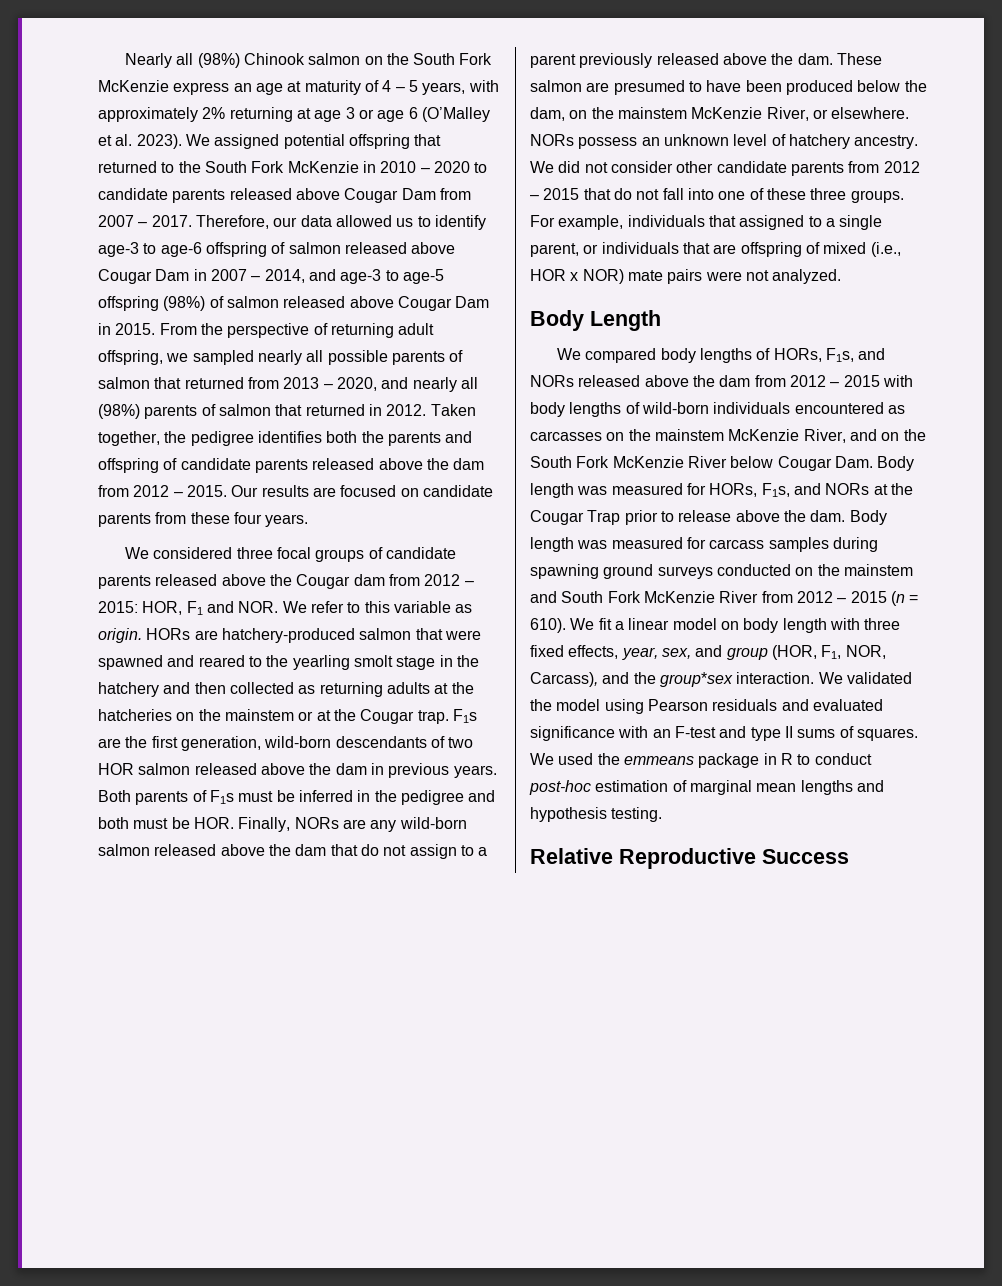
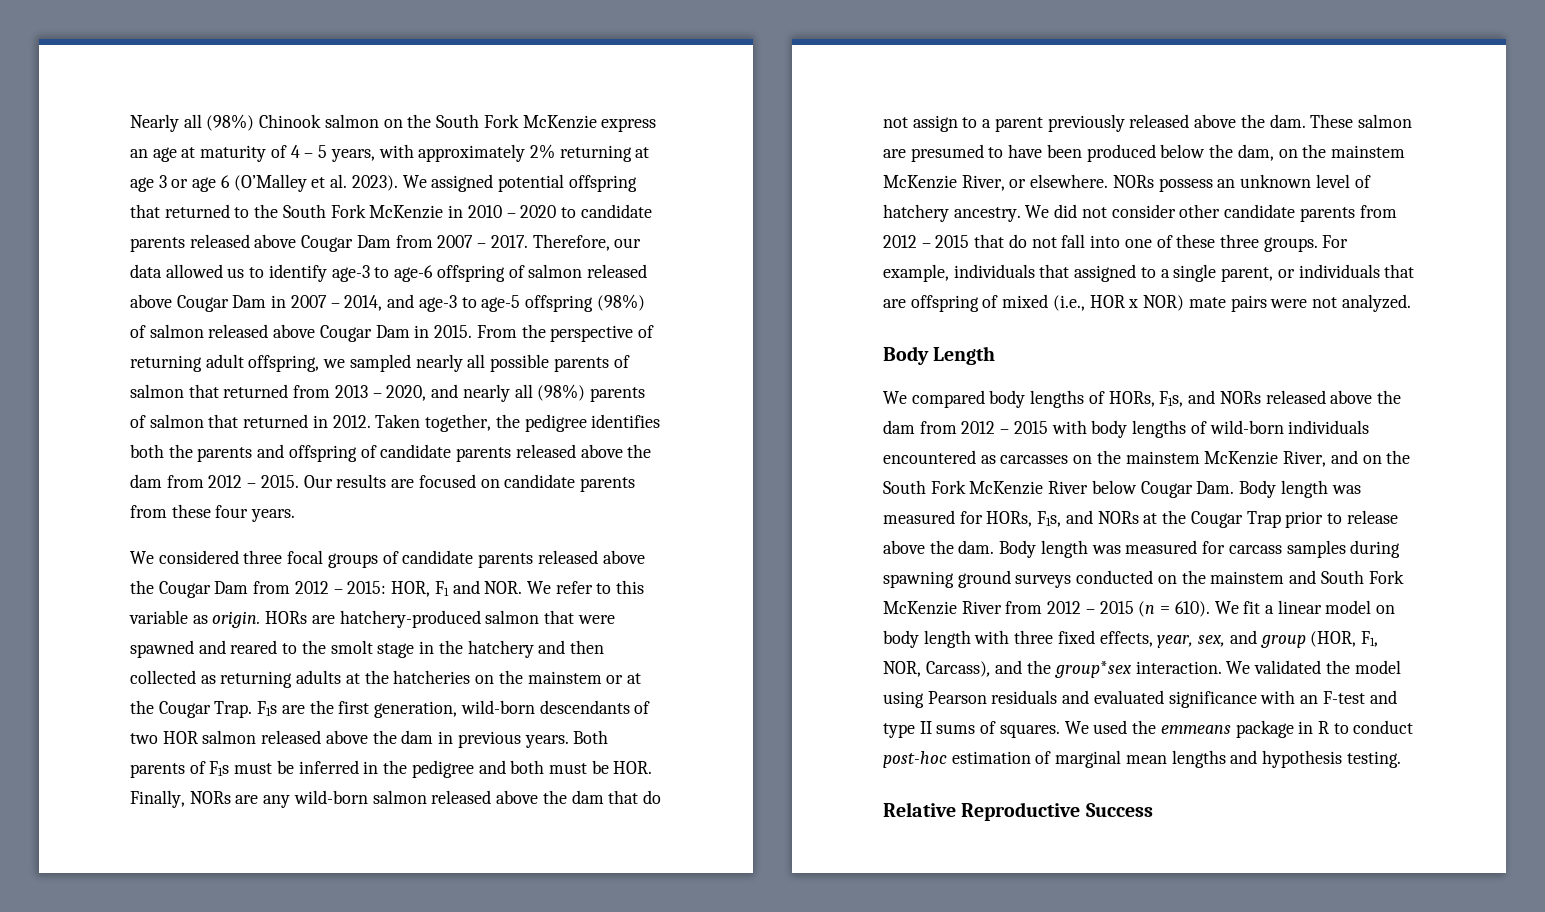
[353,574,385,586] dam -> [214,581,249,594] Dam
[292,655,350,670] yearling -> (326, 647) none
[417,710,449,724] trap. -> [214,701,253,718] Trap.

